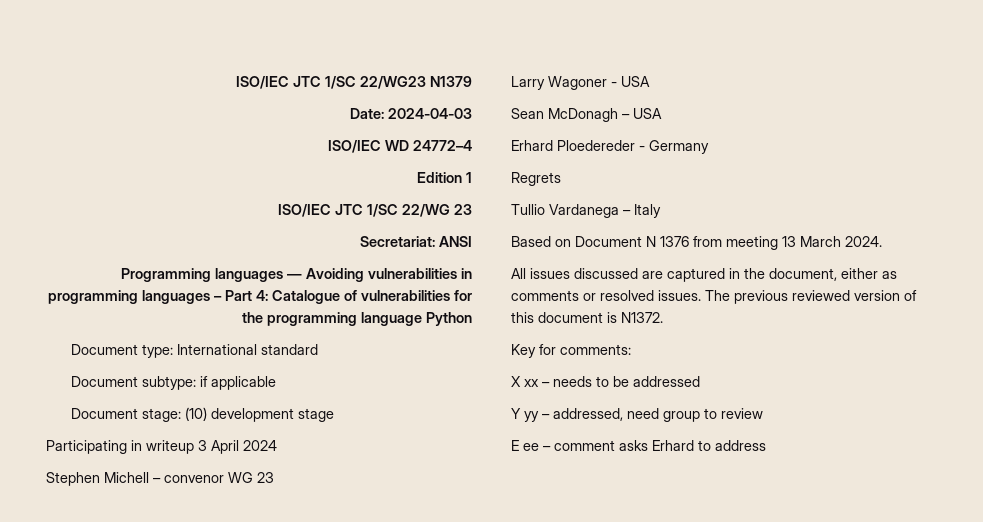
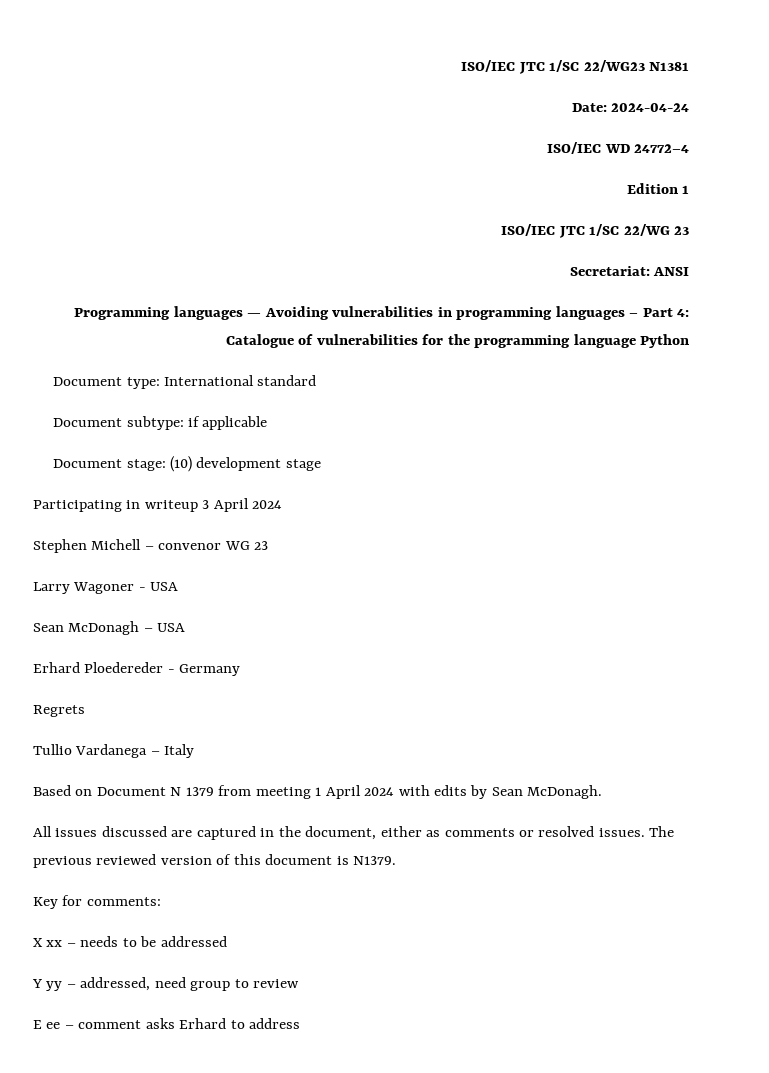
[430,76,472,87] N1379 -> [649,62,690,71] N1381
[388,108,472,119] 2024-04-03 -> [611,103,689,112] 2024-04-24
[660,236,689,247] 1376 -> [185,787,214,796] 1379
[782,236,882,247] 13 March 2024. -> [315,785,603,799] 1 April 2024 with edits by Sean McDonagh.
[621,312,663,323] N1372. -> [353,856,397,865] N1379.

